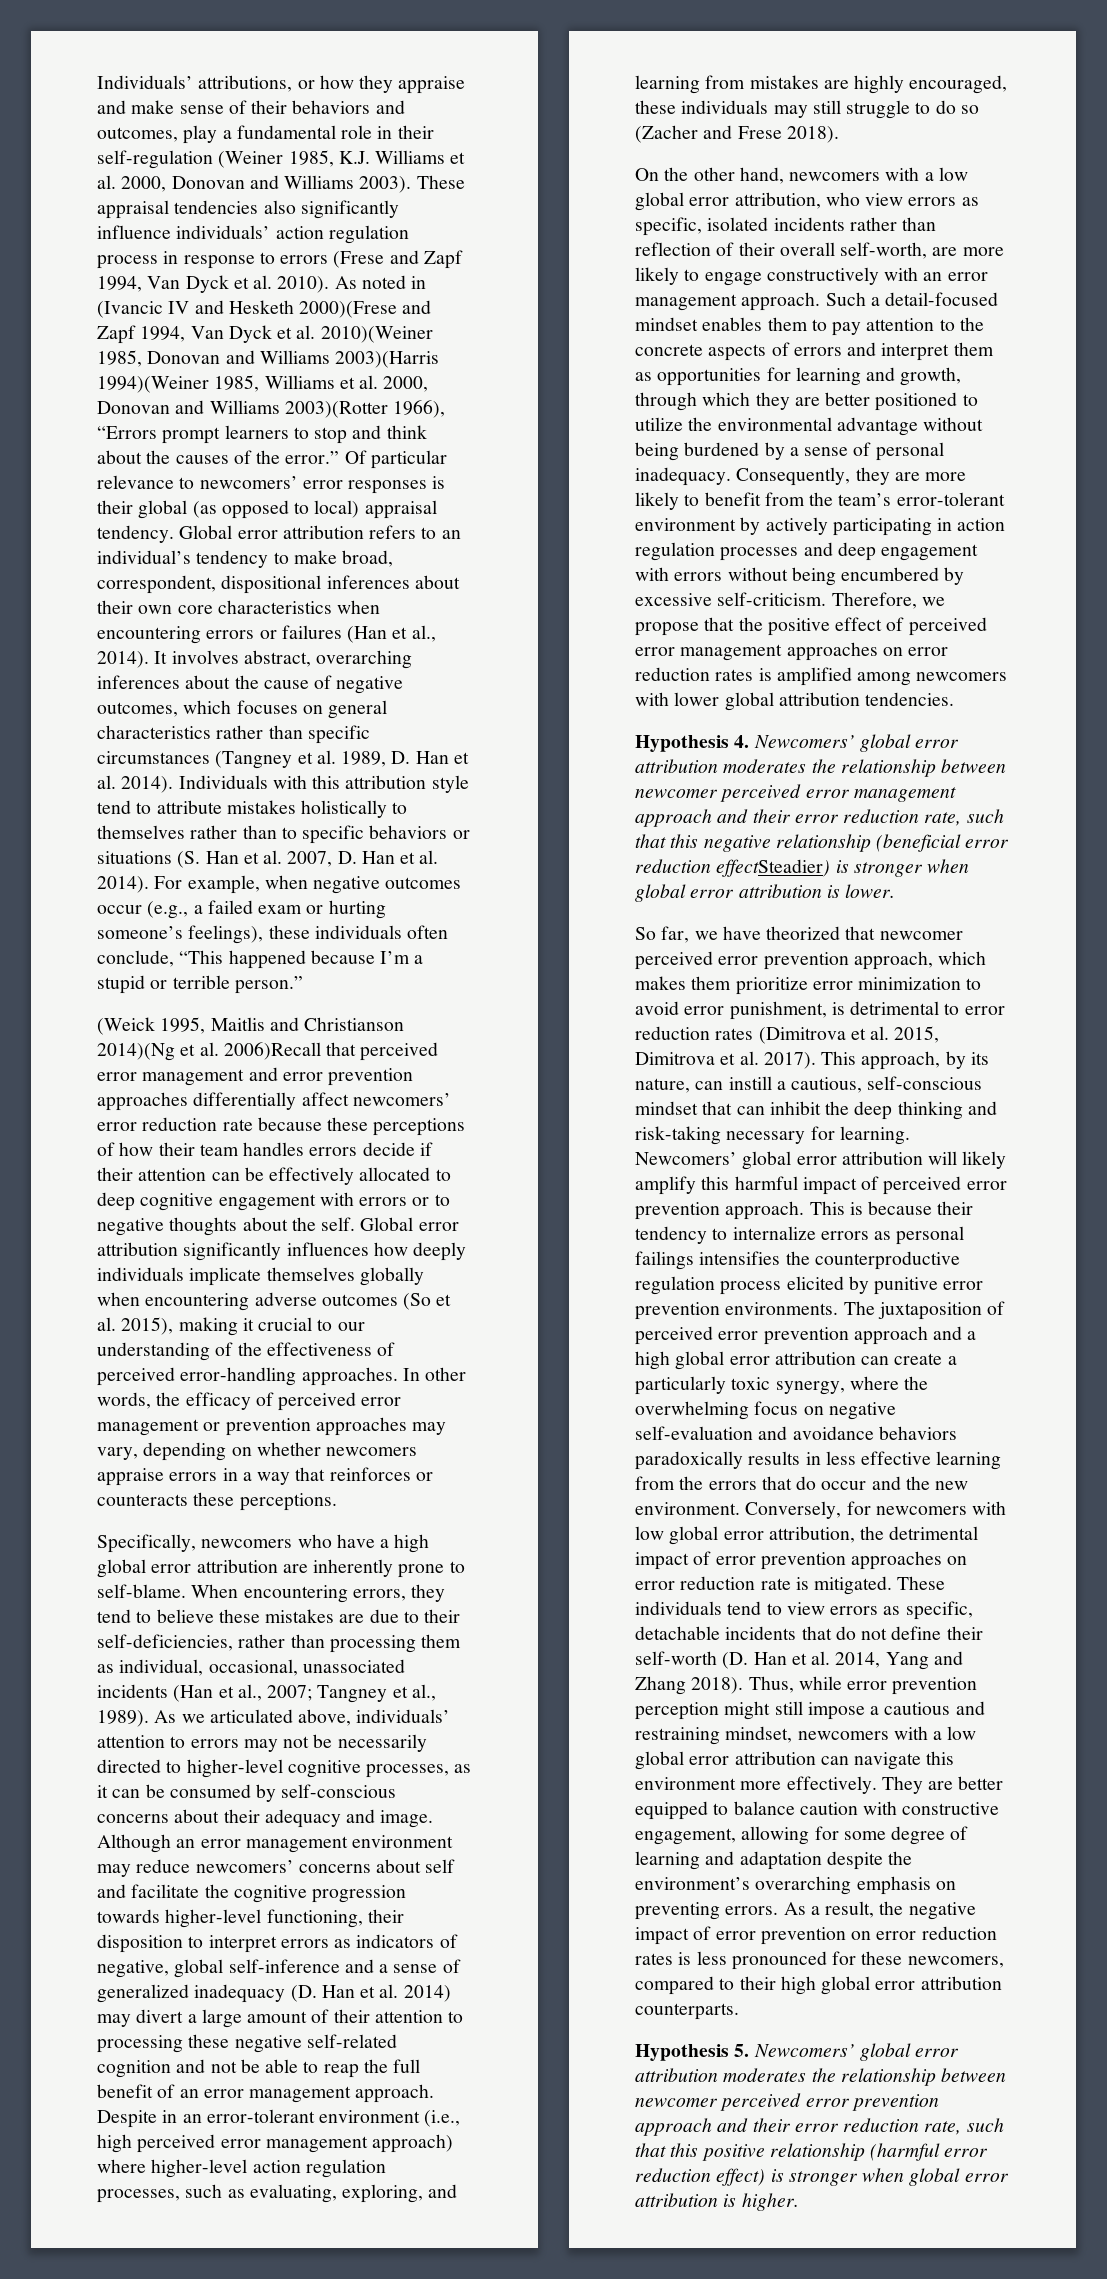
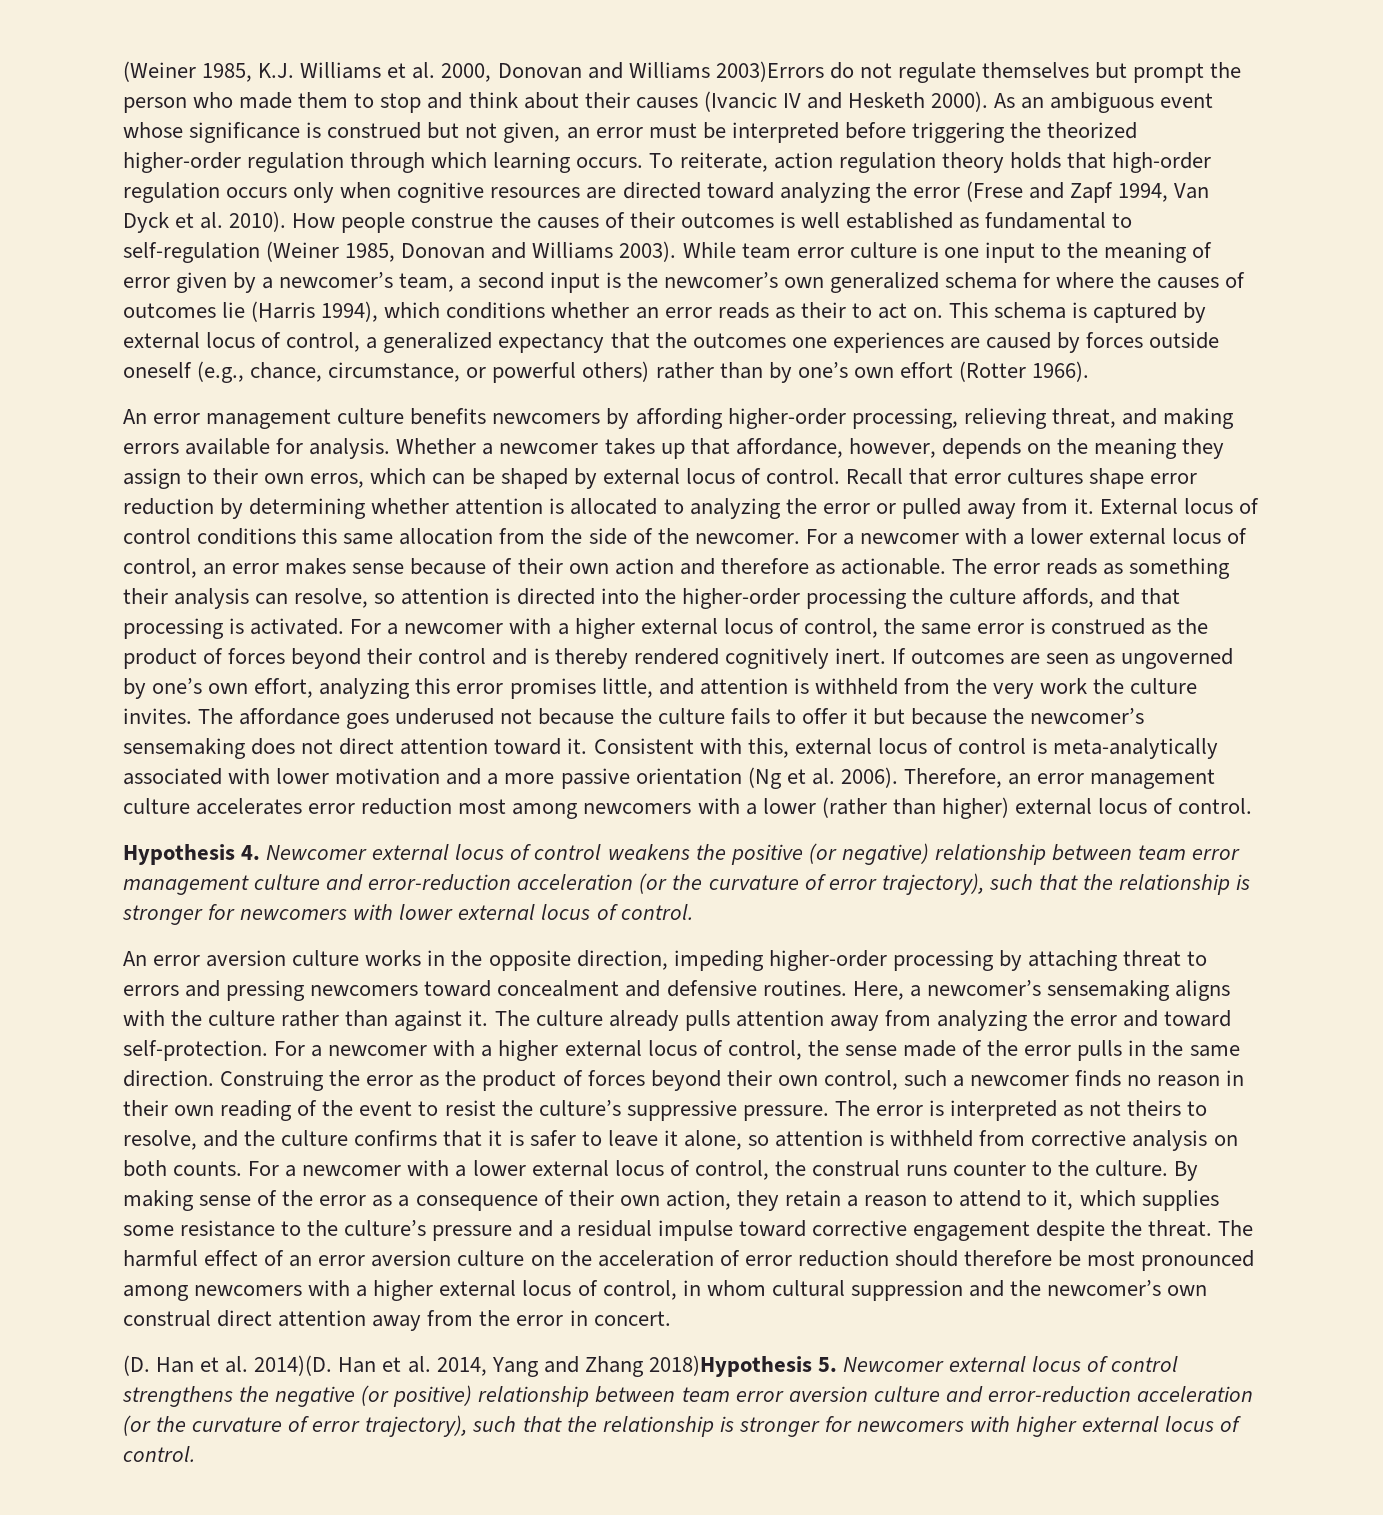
[97,75,466,94] [97,100,405,114] [97,125,434,144] [97,150,213,169] Individuals’ attributions, or how they appraise and make sense of their behaviors and outcomes, play a fundamental role in their self-regulation -> (123, 71) none
[359,175,465,193] [97,200,399,219] [97,225,409,244] [97,251,329,269] 2003). These appraisal tendencies also significantly influence individuals’ action regulation process in response to errors -> [715,61,1242,83] [123,91,1214,113] [123,122,1138,143] [123,152,1211,173] [123,182,960,203] 2003)Errors do not regulate themselves but prompt the person who made them to stop and think about their causes (Ivancic IV and Hesketh 2000). As an ambiguous event whose significance is construed but not given, an error must be interpreted before triggering the theorized higher-order regulation through which learning occurs. To reiterate, action regulation theory holds that high-order regulation occurs only when cognitive resources are directed toward analyzing the error
[334,275,427,289] [97,300,432,318] [97,325,433,344] [97,350,440,368] [97,375,429,393] [97,400,446,418] [97,425,427,444] [97,450,447,469] [97,475,446,494] [97,500,437,519] [97,525,461,543] [97,550,394,568] [97,575,460,594] [97,600,381,614] [97,625,436,644] [97,650,413,669] [97,675,404,694] [97,700,388,719] [97,725,370,744] [97,750,469,769] [97,775,469,793] [97,800,408,818] [97,825,470,844] [97,850,439,868] [97,875,462,894] [97,900,386,919] [97,925,449,944] [97,950,424,969] [97,975,303,994] [97,1017,405,1035] [97,1042,439,1061] [97,1067,414,1086] [97,1092,451,1111] [97,1117,466,1136] [97,1142,433,1156] [97,1167,451,1185] [97,1192,450,1211] [97,1217,459,1236] [97,1242,467,1261] [97,1267,424,1286] [97,1292,452,1311] [97,1317,365,1336] [97,1342,396,1361] [97,1367,467,1386] [97,1392,402,1411] [97,1417,447,1436] [97,1442,418,1461] [97,1467,433,1486] [97,1492,337,1511] [97,1534,430,1553] [97,1559,465,1578] [97,1584,446,1603] [97,1609,461,1623] [97,1634,462,1653] [97,1659,405,1676] [97,1684,436,1703] [97,1709,451,1727] [97,1734,427,1752] [97,1759,472,1778] [97,1784,397,1802] [97,1809,434,1828] [97,1834,454,1853] [97,1859,456,1877] [97,1884,407,1903] [97,1909,404,1928] [97,1934,458,1953] [97,1959,461,1978] [97,1984,451,2003] [97,2009,464,2028] [97,2034,397,2053] [97,2059,421,2078] [97,2084,435,2103] [97,2109,461,2128] [97,2134,454,2153] [97,2159,386,2178] [97,2184,458,2203] [635,75,1008,94] [635,100,979,119] [635,125,839,143] [635,167,968,184] [635,192,979,211] [635,217,937,236] [635,242,1004,259] [635,267,988,286] [635,292,999,311] [635,317,984,336] [635,342,994,361] [635,367,962,386] [635,392,978,411] [635,417,984,436] [635,442,944,461] [635,467,967,486] [635,492,1005,510] [635,517,1006,536] [635,542,979,561] [635,567,965,586] [635,592,945,609] [635,617,987,636] [635,642,949,661] [635,667,1008,686] [635,692,955,711] [635,734,960,752] [635,759,1007,777] [635,784,956,802] [635,809,1004,827] [635,834,1010,852] [635,859,970,877] [635,884,896,902] [635,926,963,943] [635,951,987,970] [635,976,982,995] [635,1001,1005,1020] [635,1026,940,1044] [635,1051,989,1070] [635,1076,983,1093] [635,1101,997,1120] [635,1126,910,1145] [635,1151,1007,1170] [635,1176,1007,1195] [635,1201,974,1220] [635,1226,965,1245] [635,1251,960,1270] [635,1276,984,1295] [635,1301,1006,1320] [635,1326,977,1345] [635,1351,957,1370] [635,1376,929,1395] [635,1401,896,1420] [635,1426,957,1440] [635,1451,1002,1470] [635,1476,969,1490] [635,1501,1007,1519] [635,1526,979,1545] [635,1551,968,1570] [635,1576,946,1595] [635,1601,973,1620] [635,1626,983,1640] [635,1651,749,1669] As noted in (Ivancic IV and Hesketh 2000)(Frese and Zapf 1994, Van Dyck et al. 2010)(Weiner 1985, Donovan and Williams 2003)(Harris 1994)(Weiner 1985, Williams et al. 2000, Donovan and Williams 2003)(Rotter 1966), “Errors prompt learners to stop and think about the causes of the error.” Of particular relevance to newcomers’ error responses is their global (as opposed to local) appraisal tendency. Global error attribution refers to an individual’s tendency to make broad, correspondent, dispositional inferences about their own core characteristics when encountering errors or failures (Han et al., 2014). It involves abstract, overarching inferences about the cause of negative outcomes, which focuses on general characteristics rather than specific circumstances (Tangney et al. 1989, D. Han et al. 2014). Individuals with this attribution style tend to attribute mistakes holistically to themselves rather than to specific behaviors or situations (S. Han et al. 2007, D. Han et al. 2014). For example, when negative outcomes occur (e.g., a failed exam or hurting someone’s feelings), these individuals often conclude, “This happened because I’m a stupid or terrible person.” // (Weick 1995, Maitlis and Christianson 2014)(Ng et al. 2006)Recall that perceived error management and error prevention approaches differentially affect newcomers’ error reduction rate because these perceptions of how their team handles errors decide if their attention can be effectively allocated to deep cognitive engagement with errors or to negative thoughts about the self. Global error attribution significantly influences how deeply individuals implicate themselves globally when encountering adverse outcomes (So et al. 2015), making it crucial to our understanding of the effectiveness of perceived error-handling approaches. In other words, the efficacy of perceived error management or prevention approaches may vary, depending on whether newcomers appraise errors in a way that reinforces or counteracts these perceptions. // Specifically, newcomers who have a high global error attribution are inherently prone to self-blame. When encountering errors, they tend to believe these mistakes are due to their self-deficiencies, rather than processing them as individual, occasional, unassociated incidents (Han et al., 2007; Tangney et al., 1989). As we articulated above, individuals’ attention to errors may not be necessarily directed to higher-level cognitive processes, as it can be consumed by self-conscious concerns about their adequacy and image. Although an error management environment may reduce newcomers’ concerns about self and facilitate the cognitive progression towards higher-level functioning, their disposition to interpret errors as indicators of negative, global self-inference and a sense of generalized inadequacy (D. Han et al. 2014) may divert a large amount of their attention to processing these negative self-related cognition and not be able to reap the full benefit of an error management approach. Despite in an error-tolerant environment (i.e., high perceived error management approach) where higher-level action regulation processes, such as evaluating, exploring, and learning from mistakes are highly encouraged, these individuals may still struggle to do so (Zacher and Frese 2018). // On the other hand, newcomers with a low global error attribution, who view errors as specific, isolated incidents rather than reflection of their overall self-worth, are more likely to engage constructively with an error management approach. Such a detail-focused mindset enables them to pay attention to the concrete aspects of errors and interpret them as opportunities for learning and growth, through which they are better positioned to utilize the environmental advantage without being burdened by a sense of personal inadequacy. Consequently, they are more likely to benefit from the team’s error-tolerant environment by actively participating in action regulation processes and deep engagement with errors without being encumbered by excessive self-criticism. Therefore, we propose that the positive effect of perceived error management approaches on error reduction rates is amplified among newcomers with lower global attribution tendencies. // Hypothesis 4. Newcomers’ global error attribution moderates the relationship between newcomer perceived error management approach and their error reduction rate, such that this negative relationship (beneficial error reduction effectSteadier) is stronger when global error attribution is lower. // So far, we have theorized that newcomer perceived error prevention approach, which makes them prioritize error minimization to avoid error punishment, is detrimental to error reduction rates (Dimitrova et al. 2015, Dimitrova et al. 2017). This approach, by its nature, can instill a cautious, self-conscious mindset that can inhibit the deep thinking and risk-taking necessary for learning. Newcomers’ global error attribution will likely amplify this harmful impact of perceived error prevention approach. This is because their tendency to internalize errors as personal failings intensifies the counterproductive regulation process elicited by punitive error prevention environments. The juxtaposition of perceived error prevention approach and a high global error attribution can create a particularly toxic synergy, where the overwhelming focus on negative self-evaluation and avoidance behaviors paradoxically results in less effective learning from the errors that do occur and the new environment. Conversely, for newcomers with low global error attribution, the detrimental impact of error prevention approaches on error reduction rate is mitigated. These individuals tend to view errors as specific, detachable incidents that do not define their self-worth (D. -> [292,212,1133,233] [123,241,1213,263] [123,272,1246,293] [123,301,1207,323] [123,332,1220,353] [123,361,1090,383] [123,408,1234,429] [123,438,1225,459] [123,468,1198,489] [123,498,1260,519] [123,528,1248,545] [123,558,1231,579] [123,588,1181,609] [123,618,1209,639] [123,648,1234,669] [123,678,1198,699] [123,708,1145,729] [123,738,1219,759] [123,767,1216,789] [123,797,1253,819] [123,843,1241,865] [123,873,1251,895] [122,904,693,925] [123,950,1208,971] [123,980,1230,1001] [123,1010,1232,1031] [123,1040,1240,1061] [123,1070,1245,1091] [123,1100,1208,1121] [123,1130,1238,1151] [123,1160,1199,1181] [123,1190,1219,1211] [123,1220,1254,1241] [123,1250,1255,1271] [123,1280,1208,1301] [123,1310,671,1331] [123,1355,333,1376] How people construe the causes of their outcomes is well established as fundamental to self-regulation (Weiner 1985, Donovan and Williams 2003). While team error culture is one input to the meaning of error given by a newcomer’s team, a second input is the newcomer’s own generalized schema for where the causes of outcomes lie (Harris 1994), which conditions whether an error reads as their to act on. This schema is captured by external locus of control, a generalized expectancy that the outcomes one experiences are caused by forces outside oneself (e.g., chance, circumstance, or powerful others) rather than by one’s own effort (Rotter 1966). // An error management culture benefits newcomers by affording higher-order processing, relieving threat, and making errors available for analysis. Whether a newcomer takes up that affordance, however, depends on the meaning they assign to their own erros, which can be shaped by external locus of control. Recall that error cultures shape error reduction by determining whether attention is allocated to analyzing the error or pulled away from it. External locus of control conditions this same allocation from the side of the newcomer. For a newcomer with a lower external locus of control, an error makes sense because of their own action and therefore as actionable. The error reads as something their analysis can resolve, so attention is directed into the higher-order processing the culture affords, and that processing is activated. For a newcomer with a higher external locus of control, the same error is construed as the product of forces beyond their control and is thereby rendered cognitively inert. If outcomes are seen as ungoverned by one’s own effort, analyzing this error promises little, and attention is withheld from the very work the culture invites. The affordance goes underused not because the culture fails to offer it but because the newcomer’s sensemaking does not direct attention toward it. Consistent with this, external locus of control is meta-analytically associated with lower motivation and a more passive orientation (Ng et al. 2006). Therefore, an error management culture accelerates error reduction most among newcomers with a lower (rather than higher) external locus of control. // Hypothesis 4. Newcomer external locus of control weakens the positive (or negative) relationship between team error management culture and error-reduction acceleration (or the curvature of error trajectory), such that the relationship is stronger for newcomers with lower external locus of control. // An error aversion culture works in the opposite direction, impeding higher-order processing by attaching threat to errors and pressing newcomers toward concealment and defensive routines. Here, a newcomer’s sensemaking aligns with the culture rather than against it. The culture already pulls attention away from analyzing the error and toward self-protection. For a newcomer with a higher external locus of control, the sense made of the error pulls in the same direction. Construing the error as the product of forces beyond their own control, such a newcomer finds no reason in their own reading of the event to resist the culture’s suppressive pressure. The error is interpreted as not theirs to resolve, and the culture confirms that it is safer to leave it alone, so attention is withheld from corrective analysis on both counts. For a newcomer with a lower external locus of control, the construal runs counter to the culture. By making sense of the error as a consequence of their own action, they retain a reason to attend to it, which supplies some resistance to the culture’s pressure and a residual impulse toward corrective engagement despite the threat. The harmful effect of an error aversion culture on the acceleration of error reduction should therefore be most pronounced among newcomers with a higher external locus of control, in whom cultural suppression and the newcomer’s own construal direct attention away from the error in concert. // (D. Han et al. 2014)(D.
[691,1676,978,1695] [635,1701,985,1720] [635,1726,977,1745] [635,1751,955,1770] [635,1776,1004,1794] [635,1801,1000,1820] [635,1826,969,1845] [635,1851,913,1870] [635,1876,956,1895] [635,1901,976,1920] [635,1926,997,1945] [635,1951,1004,1970] [635,1976,1002,1995] [635,2003,739,2020] [635,2043,960,2061] [635,2068,1007,2086] [635,2093,939,2111] [635,2118,1004,2136] [635,2143,989,2161] [635,2168,1009,2186] [635,2193,799,2211] 2018). Thus, while error prevention perception might still impose a cautious and restraining mindset, newcomers with a low global error attribution can navigate this environment more effectively. They are better equipped to balance caution with constructive engagement, allowing for some degree of learning and adaptation despite the environment’s overarching emphasis on preventing errors. As a result, the negative impact of error prevention on error reduction rates is less pronounced for these newcomers, compared to their high global error attribution counterparts. // Hypothesis 5. Newcomers’ global error attribution moderates the relationship between newcomer perceived error prevention approach and their error reduction rate, such that this positive relationship (harmful error reduction effect) is stronger when global error attribution is higher. -> [648,1355,1179,1377] [122,1385,1253,1407] [123,1415,1242,1437] [123,1446,195,1462] 2018)Hypothesis 5. Newcomer external locus of control strengthens the negative (or positive) relationship between team error aversion culture and error-reduction acceleration (or the curvature of error trajectory), such that the relationship is stronger for newcomers with higher external locus of control.

